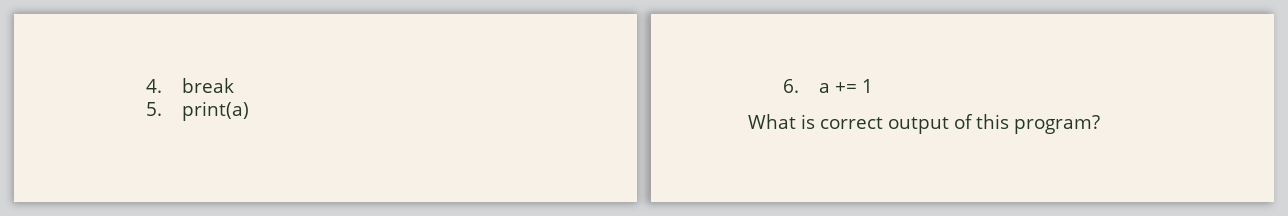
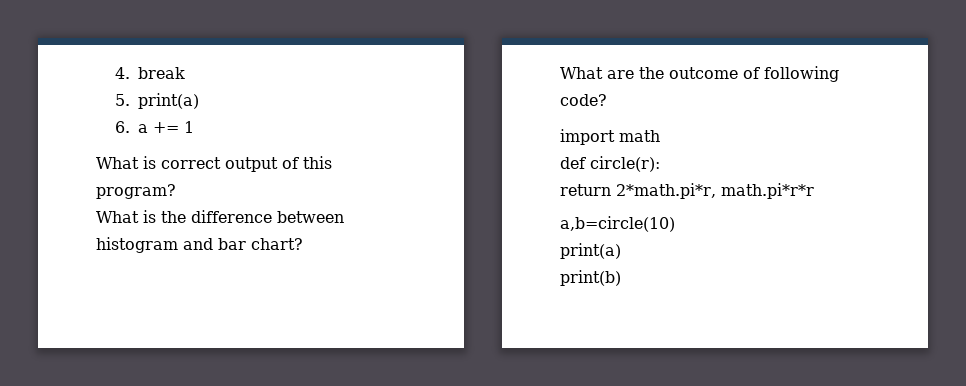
(1100, 124) none -> [96,210,344,223] [96,237,303,253] [560,66,839,82] [560,94,607,106] [560,129,660,145] [560,156,660,172] [560,183,814,199] [560,216,675,232] [560,243,621,259] [560,270,621,286] // What is the difference between histogram and bar chart? // What are the outcome of following code? // import math // def circle(r): // return 2*math.pi*r, math.pi*r*r // a,b=circle(10) // print(a) // print(b)

